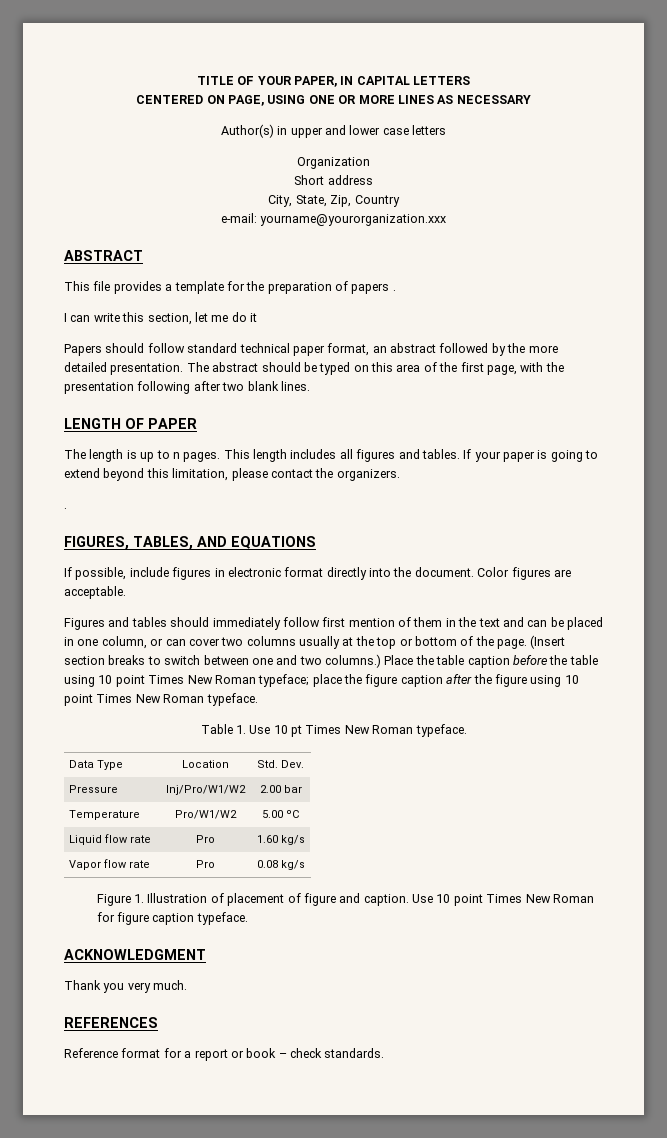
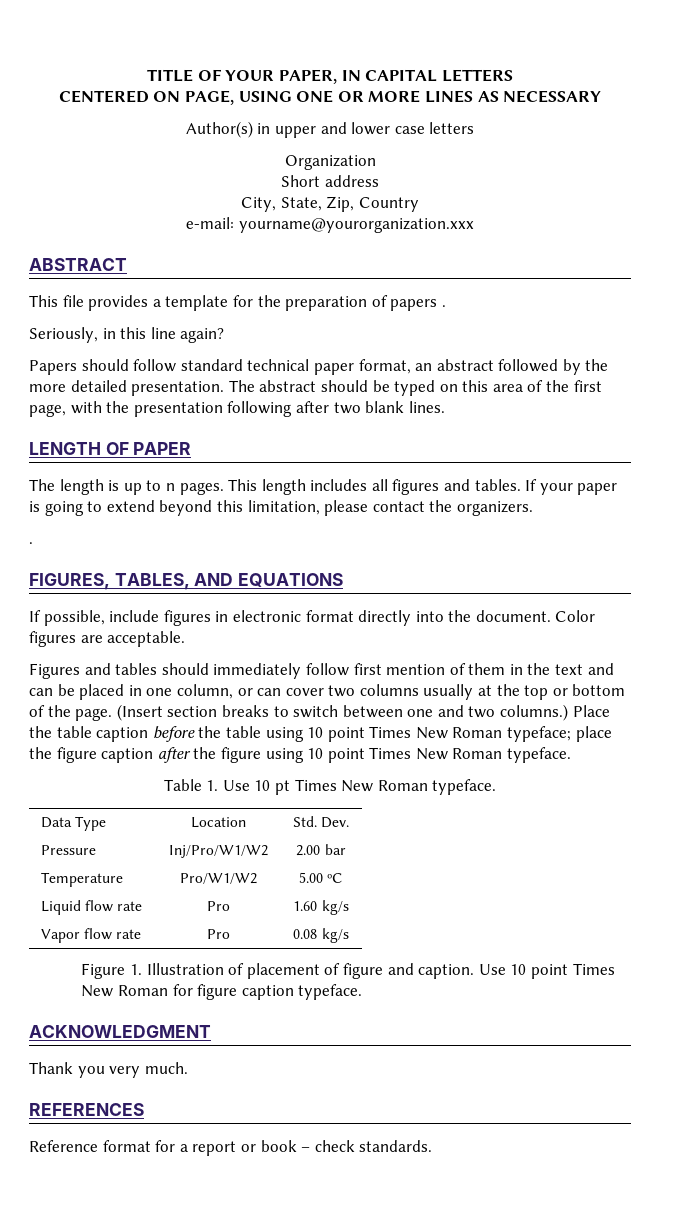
[64,312,257,325] I can write this section, let me do it -> [29,327,225,343] Seriously, in this line again?

